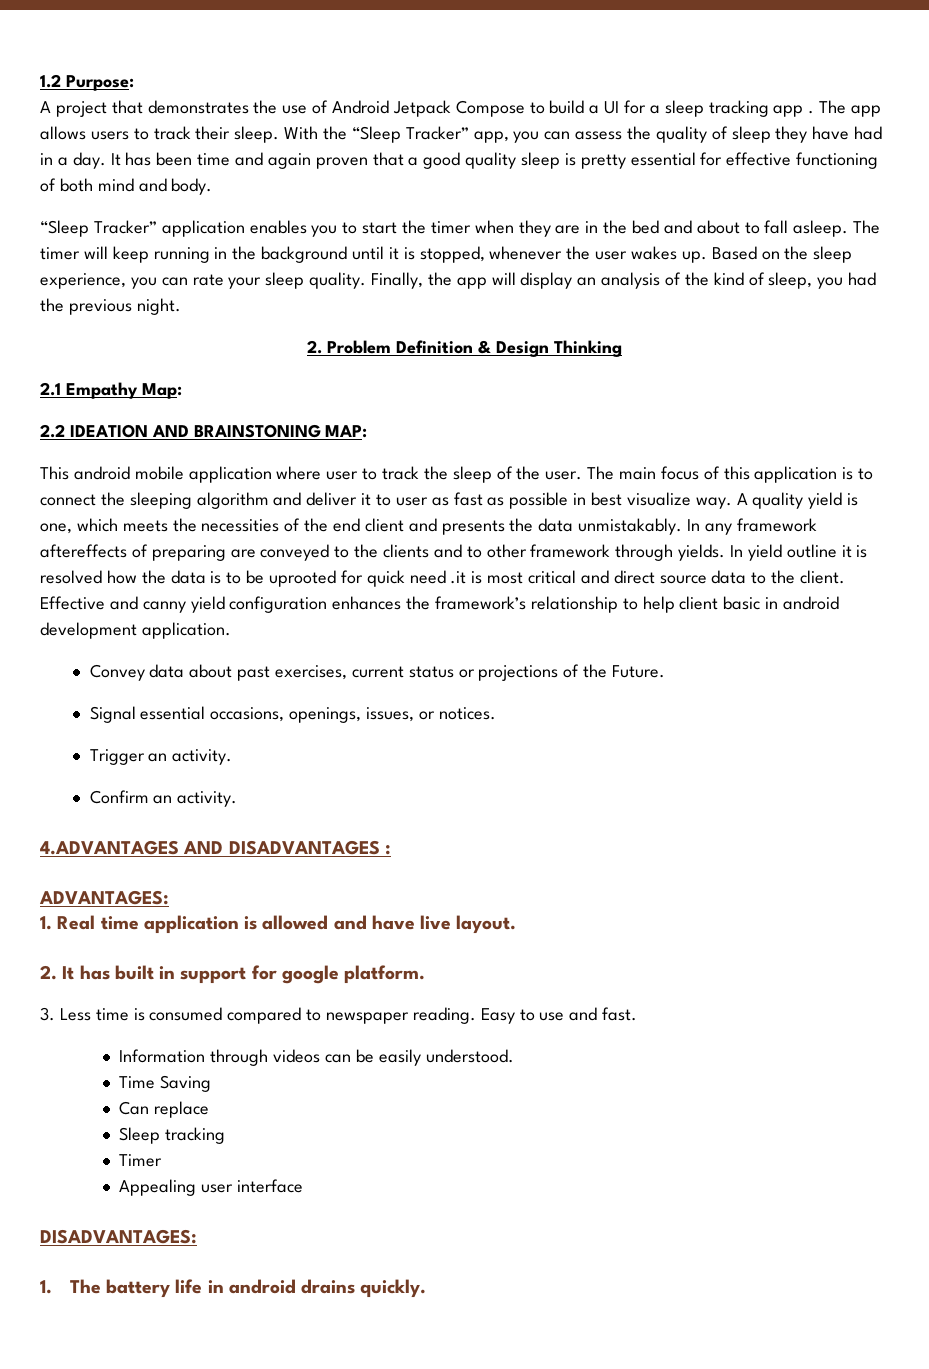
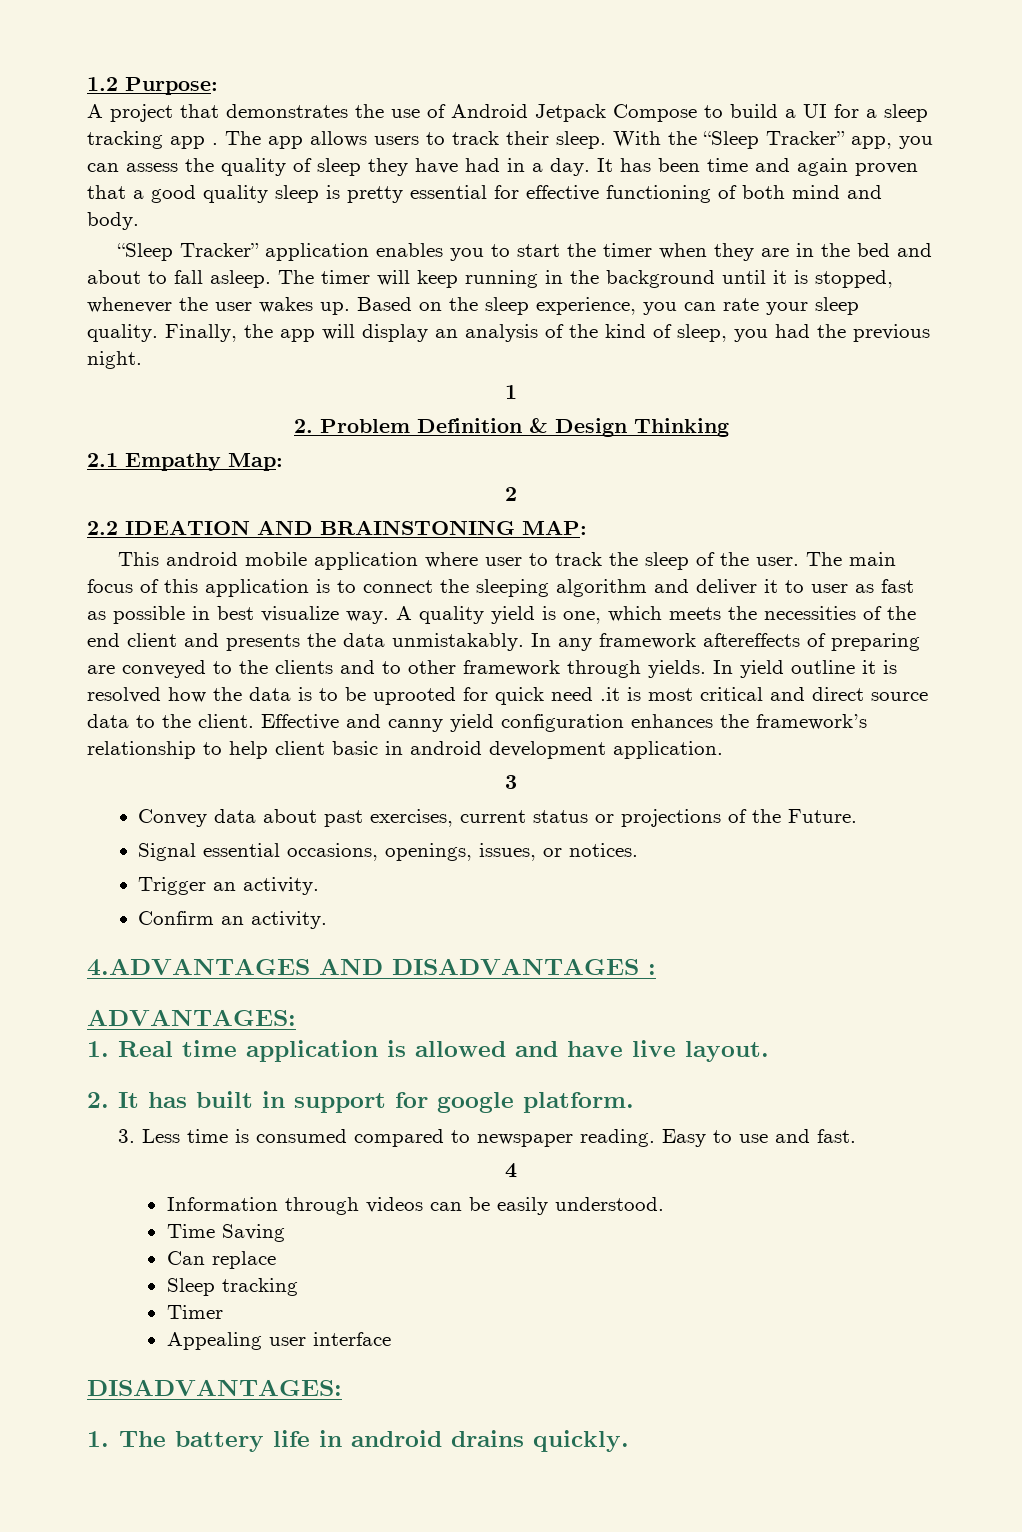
(181, 306) none -> [505,385,517,399] // 1
(182, 391) none -> [505,487,517,501] // 2
(231, 630) none -> [505,775,517,789] // 3
(638, 1014) none -> [505,1163,517,1178] // 4

